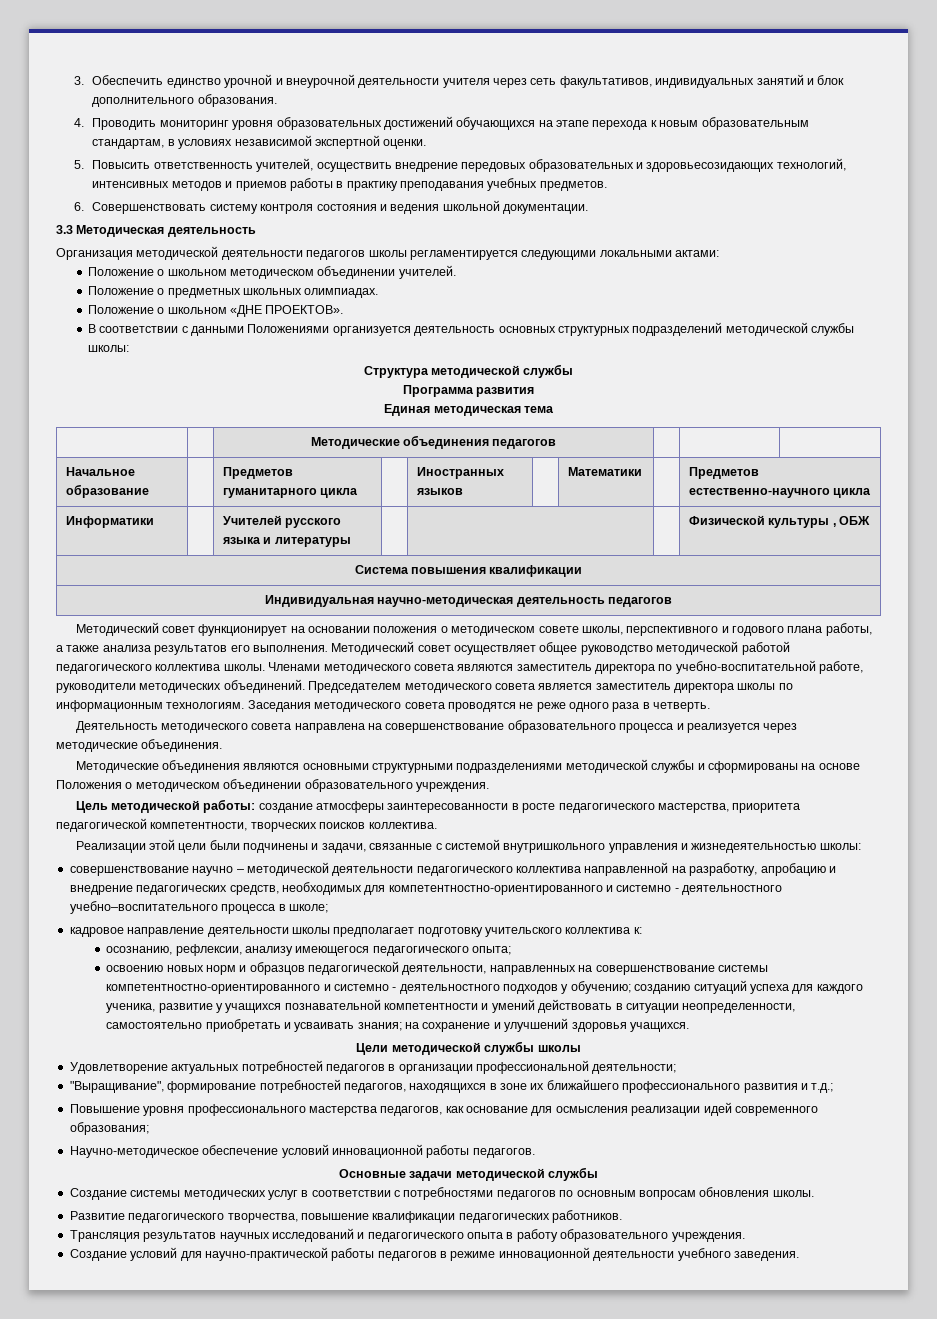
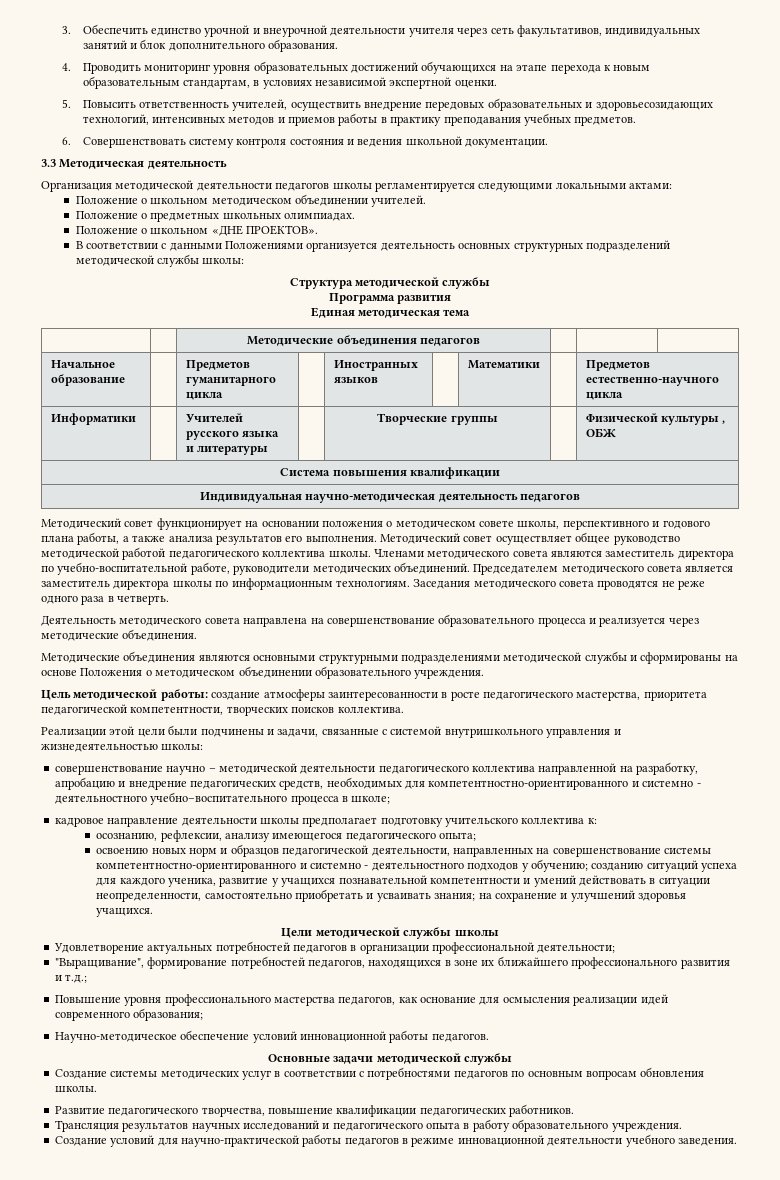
(351, 542) none -> [377,413,498,425] Творческие группы

